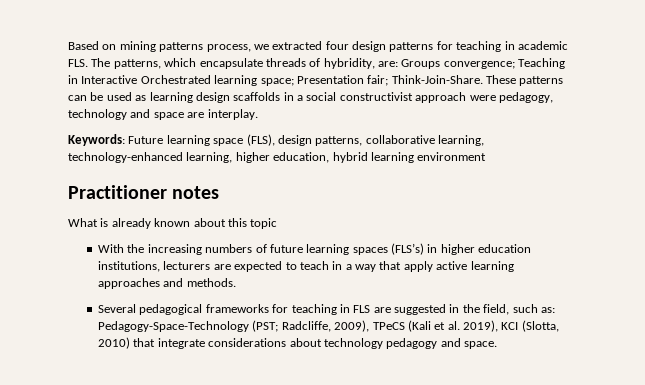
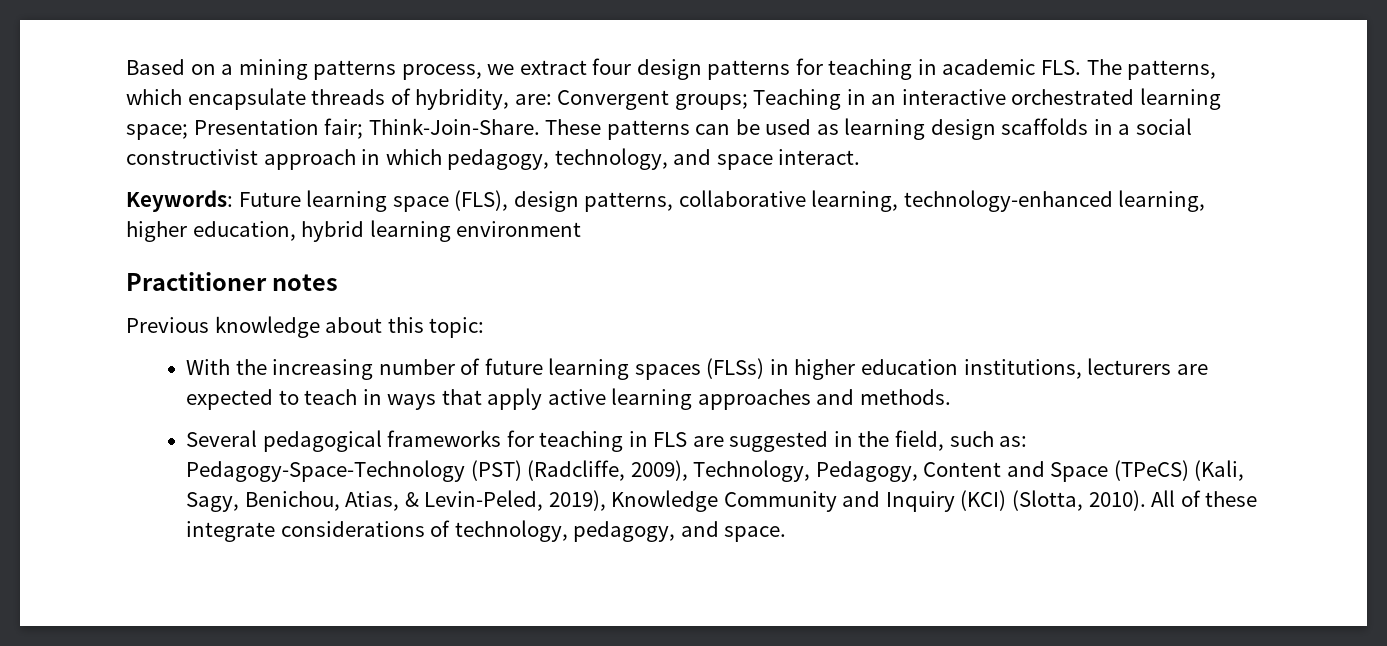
(117, 47) none -> [221,64,234,75] a
[272,41,323,50] extracted -> [519,60,587,75] extract
[401,58,566,69] [68,75,211,84] Groups convergence; Teaching in Interactive Orchestrated -> [557,89,1135,110] Convergent groups; Teaching in an interactive orchestrated
[469,92,553,103] [68,109,258,120] were pedagogy, technology and space are interplay. -> [361,148,861,170] in which pedagogy, technology, and space interact.
[68,218,191,229] What is already known -> [126,316,320,338] Previous knowledge
[250,218,278,229] topic -> [429,317,485,338] topic:
[205,244,253,253] numbers -> [378,359,455,375] number
[391,243,425,255] (FLS’s) -> [706,358,765,379] (FLSs)
[345,264,377,272] a way -> [387,394,437,410] ways
[252,320,559,332] [98,337,438,349] (PST; Radcliffe, 2009), TPeCS (Kali et al. 2019), KCI (Slotta, 2010) that integrate considerations about technology pedagogy -> [470,460,1245,482] [186,490,1258,512] [186,520,676,542] (PST) (Radcliffe, 2009), Technology, Pedagogy, Content and Space (TPeCS) (Kali, Sagy, Benichou, Atias, & Levin-Peled, 2019), Knowledge Community and Inquiry (KCI) (Slotta, 2010). All of these integrate considerations of technology, pedagogy,

